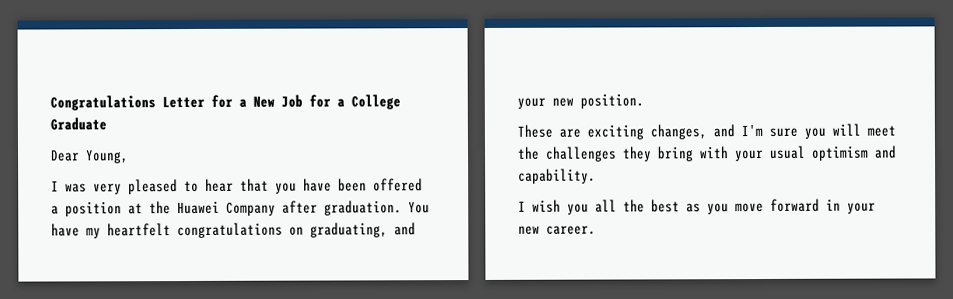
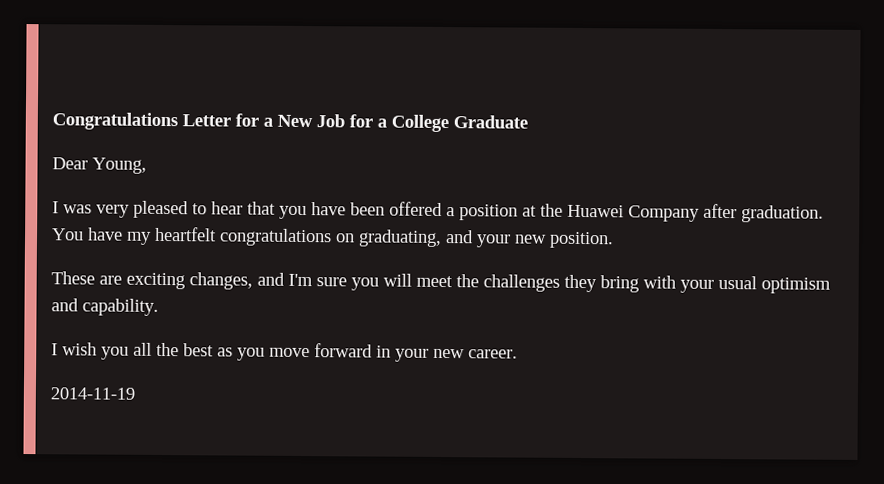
(596, 230) none -> [50,387,135,400] // 2014-11-19

